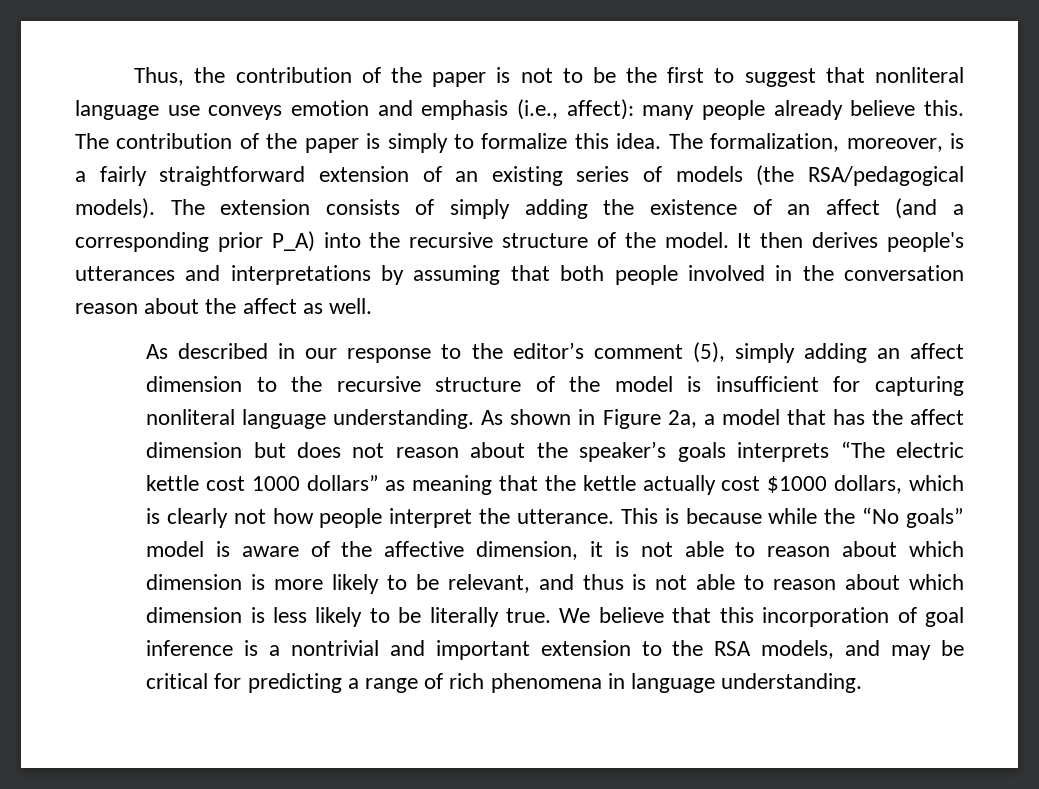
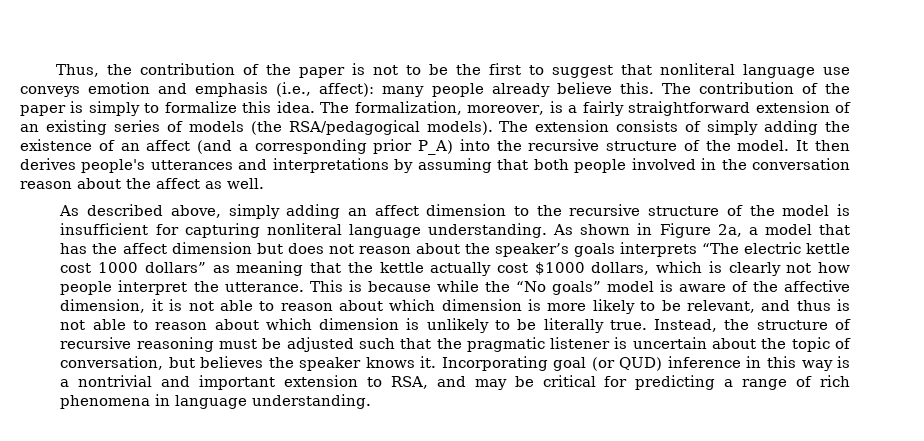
[278,342,725,363] in our response to the editor’s comment (5), -> [170,205,221,218] above,
[272,607,363,627] less likely -> [426,318,489,333] unlikely
[559,607,965,627] [146,640,234,656] We believe that this incorporation of goal inference -> [654,319,852,332] [60,337,852,352] [60,356,833,371] Instead, the structure of recursive reasoning must be adjusted such that the pragmatic listener is uncertain about the topic of conversation, but believes the speaker knows it. Incorporating goal (or QUD) inference in this way
[672,640,835,659] the RSA models, -> [390,376,428,389] RSA,

